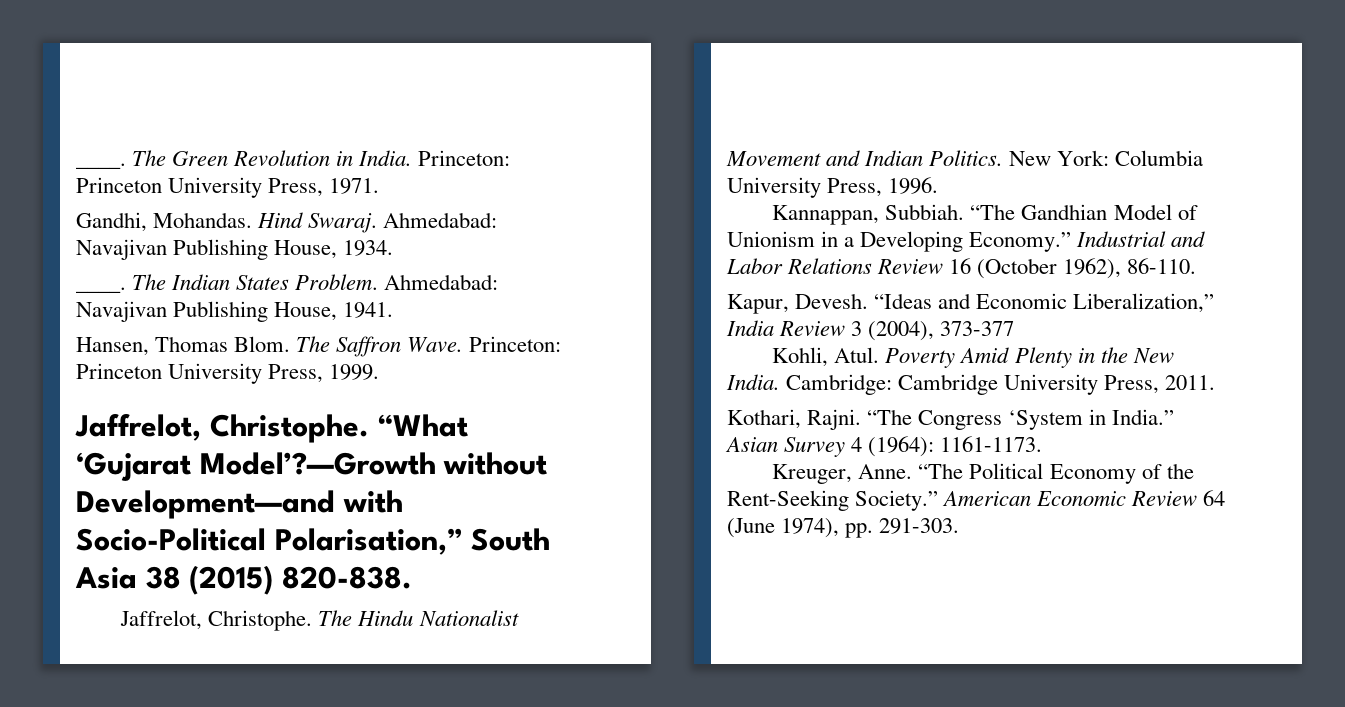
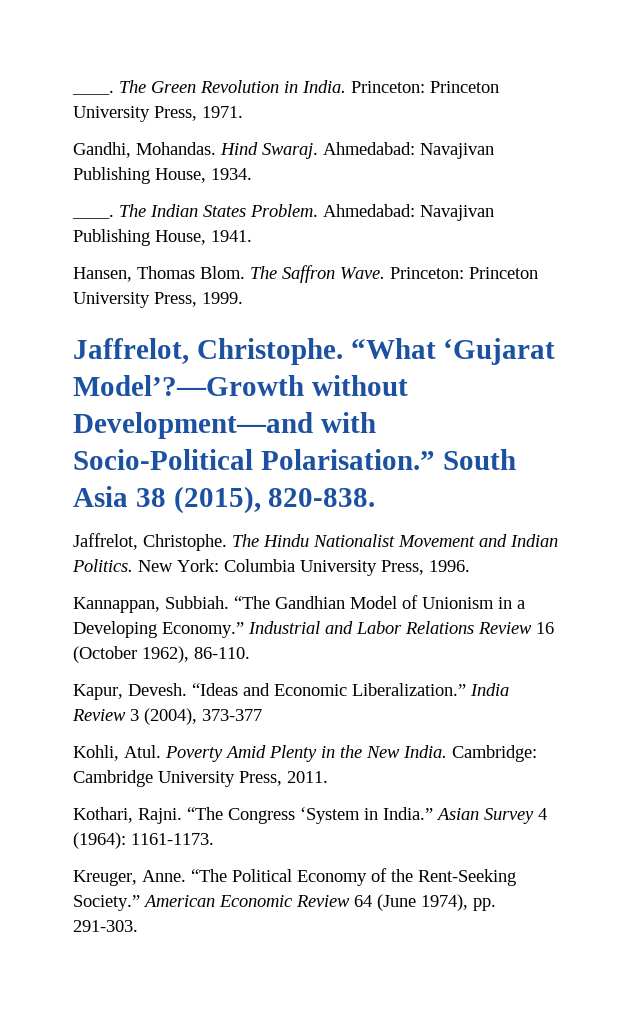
[274,528,463,555] Polarisation,” -> [260,449,435,470] Polarisation.”
[189,565,274,595] (2015) -> [173,486,261,514] (2015),
[1073,293,1215,313] Liberalization,” -> [352,683,466,696] Liberalization.”

